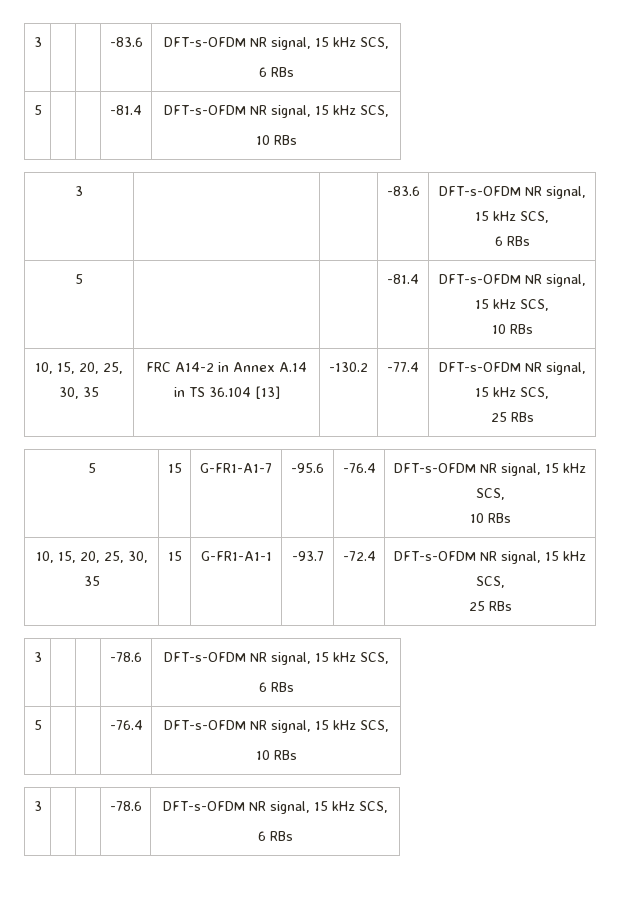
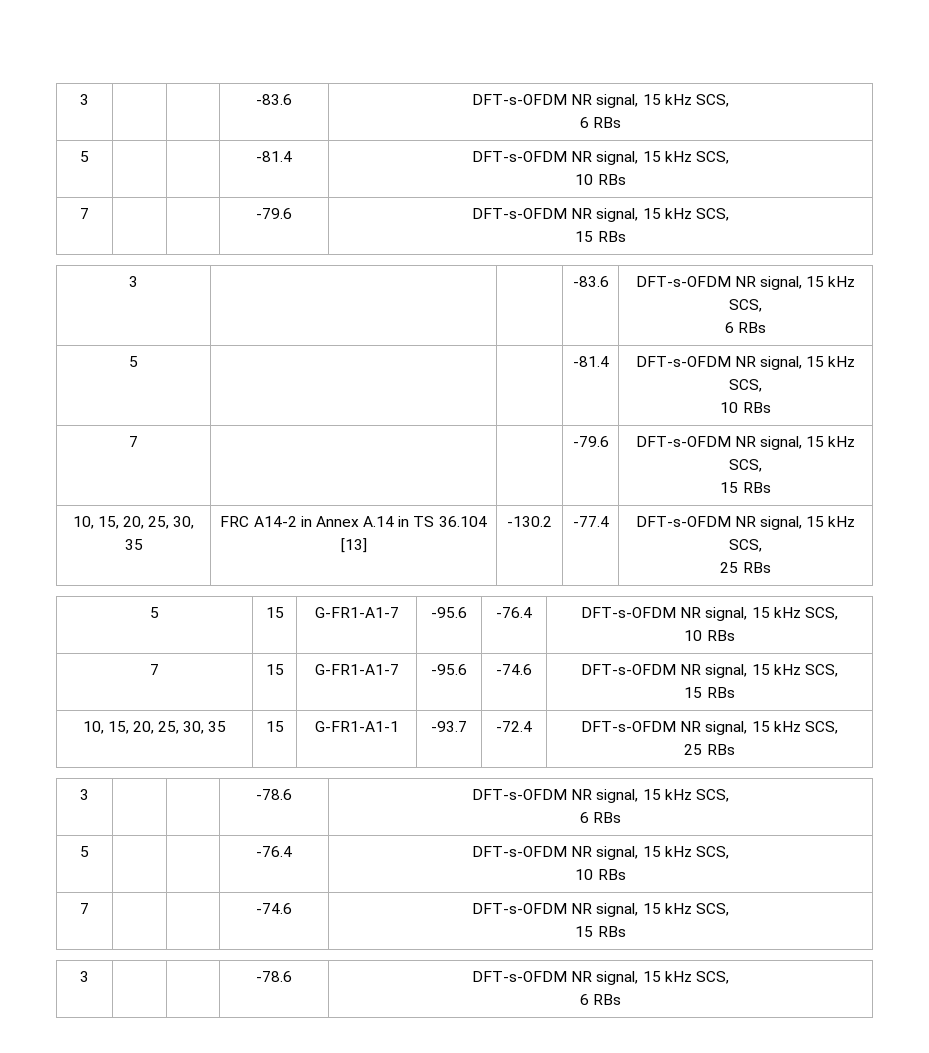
(297, 140) none -> [80,208,89,219] [256,208,292,219] [472,208,729,222] [575,231,626,242] // 7 | | | -79.6 | DFT-s-OFDM NR signal, 15 kHz SCS, // 15 RBs
(533, 329) none -> [129,436,138,447] [572,436,609,447] [635,436,856,450] [729,459,762,472] [720,482,771,493] // 7 | | | -79.6 | DFT-s-OFDM NR signal, 15 kHz SCS, // 15 RBs
(511, 518) none -> [150,664,159,675] [265,664,284,675] [314,664,399,675] [431,664,467,675] [496,664,532,675] [581,664,838,678] [684,687,735,698] // 7 | 15 | G-FR1-A1-7 | -95.6 | -74.6 | DFT-s-OFDM NR signal, 15 kHz SCS, // 15 RBs
(297, 755) none -> [80,903,89,914] [256,903,292,914] [472,903,729,917] [575,926,626,937] // 7 | | | -74.6 | DFT-s-OFDM NR signal, 15 kHz SCS, // 15 RBs

